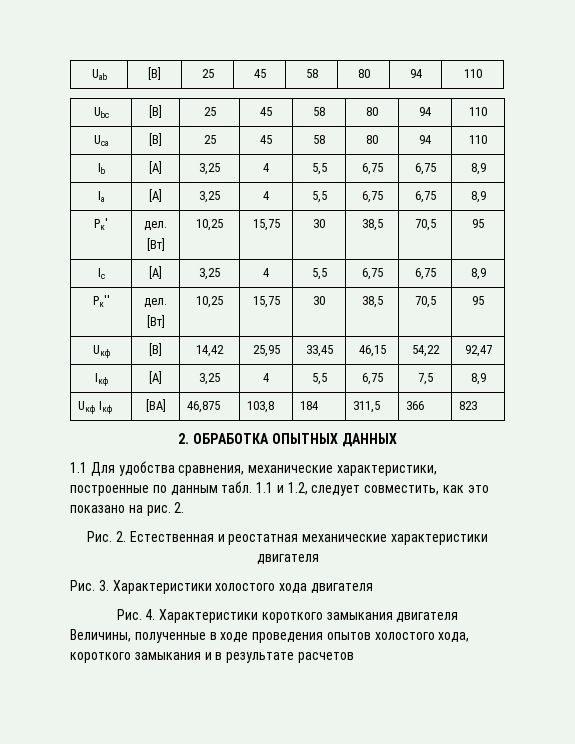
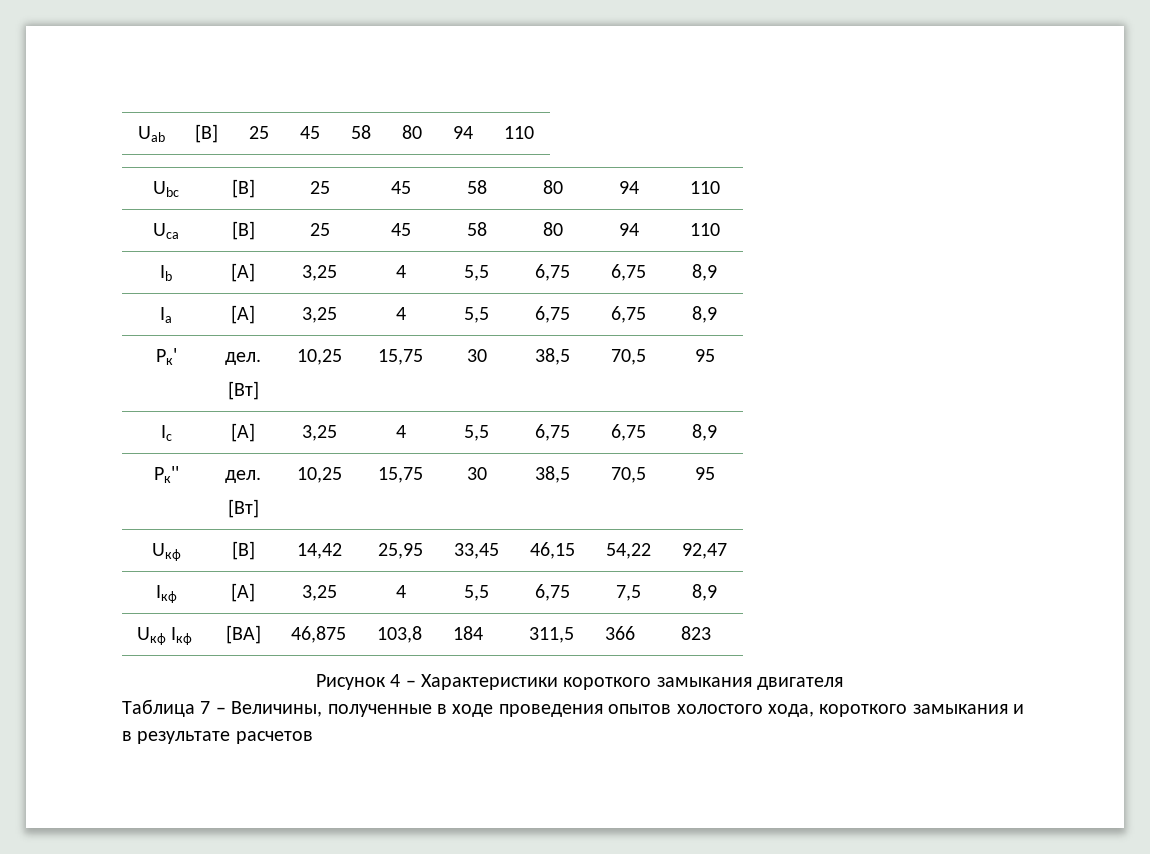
[178,433,397,447] [70,461,437,476] [70,481,489,496] [70,502,185,516] [87,531,488,545] [256,554,319,564] [70,580,373,594] [116,609,156,620] 2. ОБРАБОТКА ОПЫТНЫХ ДАННЫХ // 1.1 Для удобства сравнения, механические характеристики, построенные по данным табл. 1.1 и 1.2, следует совместить, как это показано на рис. 2. // Рис. 2. Естественная и реостатная механические характеристики двигателя // Рис. 3. Характеристики холостого хода двигателя // Рис. 4. -> [315,674,416,690] Рисунок 4 –
(459, 617) none -> [122,699,226,717] Таблица 7 –

